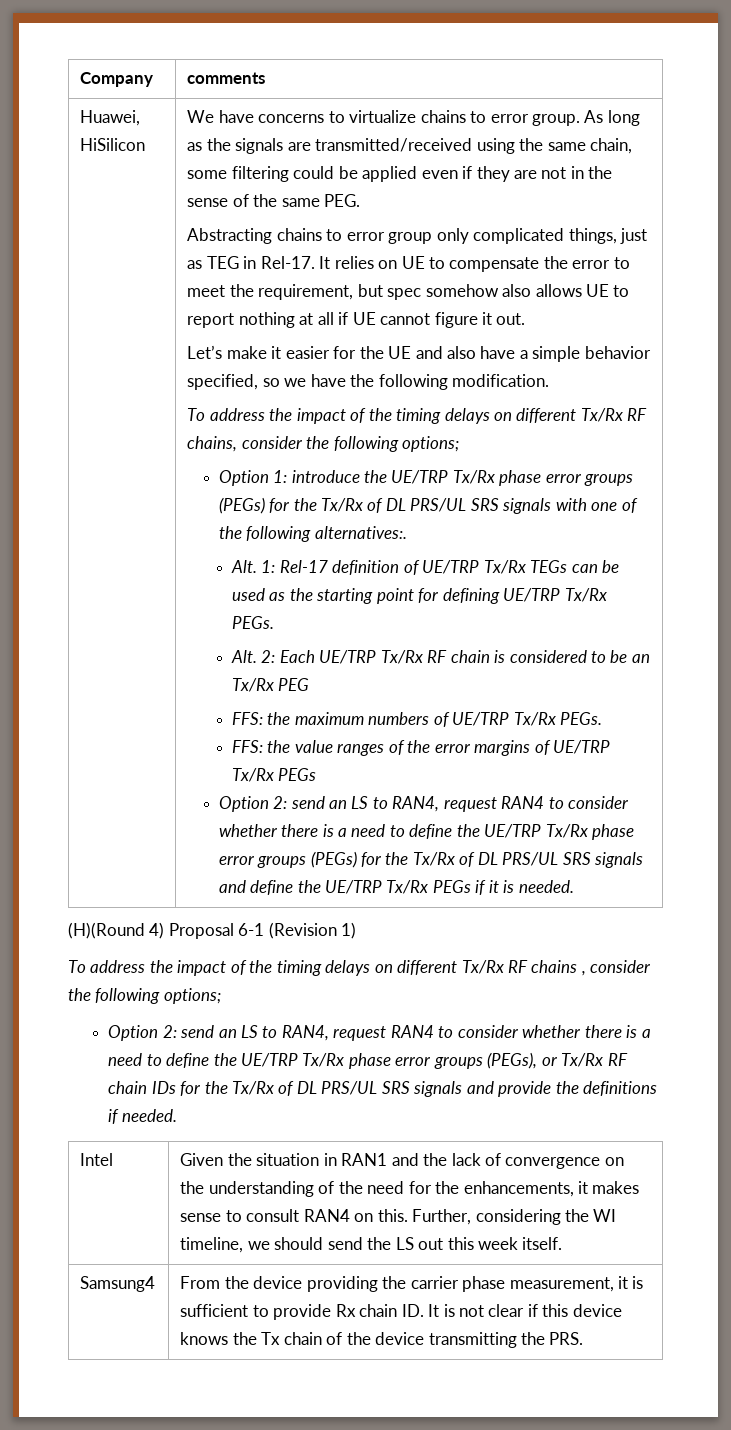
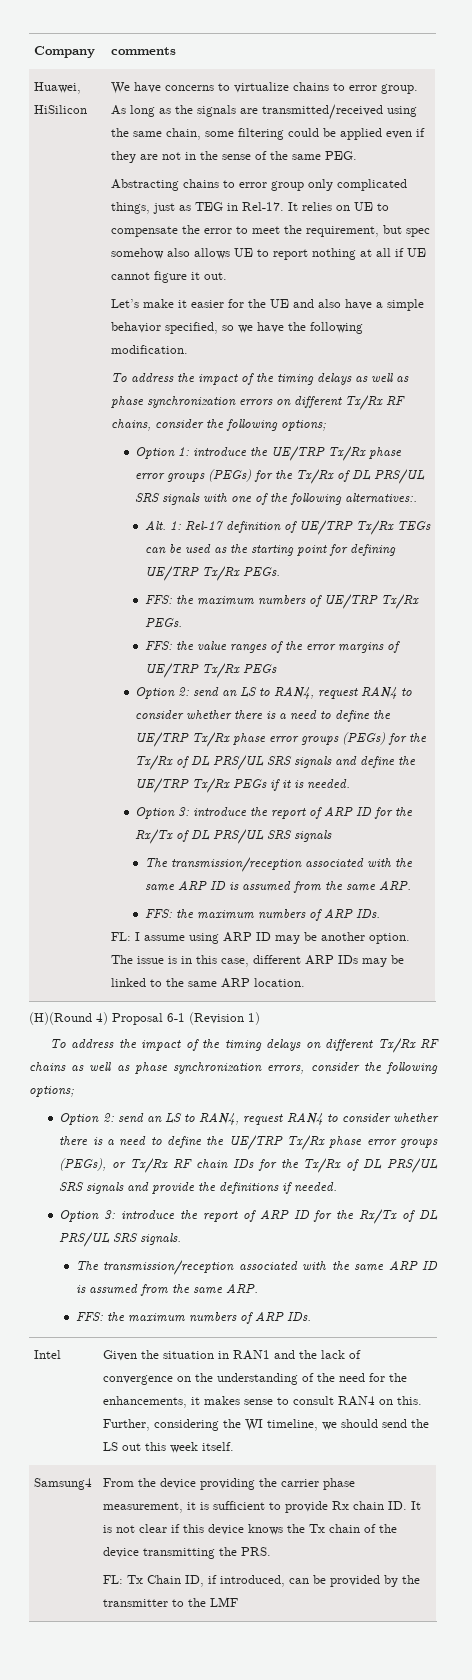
(490, 416) none -> [355,373,410,382] [111,396,274,408] as well as phase synchronization errors
[230,650,650,664] [231,678,310,692] // Alt. 2: Each UE/TRP Tx/Rx RF chain is considered to be an Tx/Rx PEG -> (280, 571) none
(574, 886) none -> [135,806,414,819] [135,829,333,844] [144,857,413,872] [144,880,411,893] [144,908,380,921] [111,932,411,944] [111,955,405,967] [111,978,306,988] // Option 3: introduce the report of ARP ID for the Rx/Tx of DL PRS/UL SRS signals // The transmission/reception associated with the same ARP ID is assumed from the same ARP. // FFS: the maximum numbers of ARP IDs. // FL: I assume using ARP ID may be another option. The issue is in this case, different ARP IDs may be linked to the same ARP location.
[581,971,586,976] , -> [71,1062,305,1074] as well as phase synchronization errors,
(177, 1115) none -> [59,1209,439,1224] [59,1232,182,1247] [75,1260,438,1275] [75,1283,258,1296] [75,1311,311,1324] // Option 3: introduce the report of ARP ID for the Rx/Tx of DL PRS/UL SRS signals. // The transmission/reception associated with the same ARP ID is assumed from the same ARP. // FFS: the maximum numbers of ARP IDs.
(584, 1338) none -> [103,1575,421,1587] [103,1597,239,1607] // FL: Tx Chain ID, if introduced, can be provided by the transmitter to the LMF

